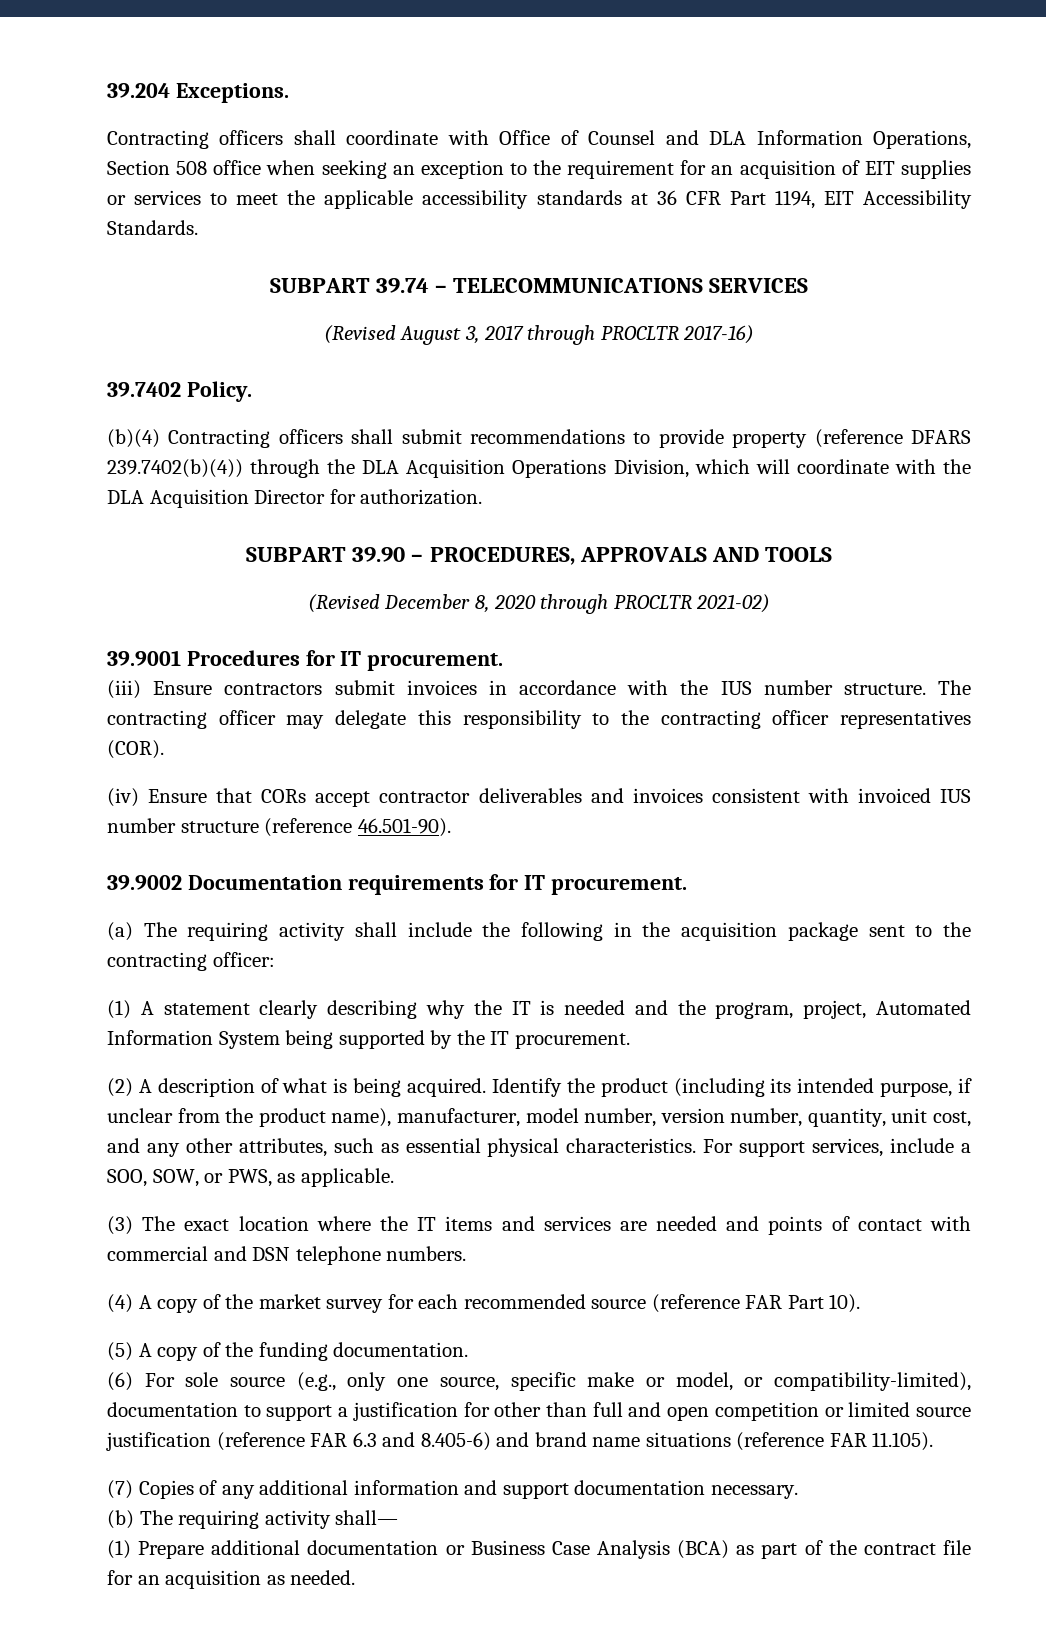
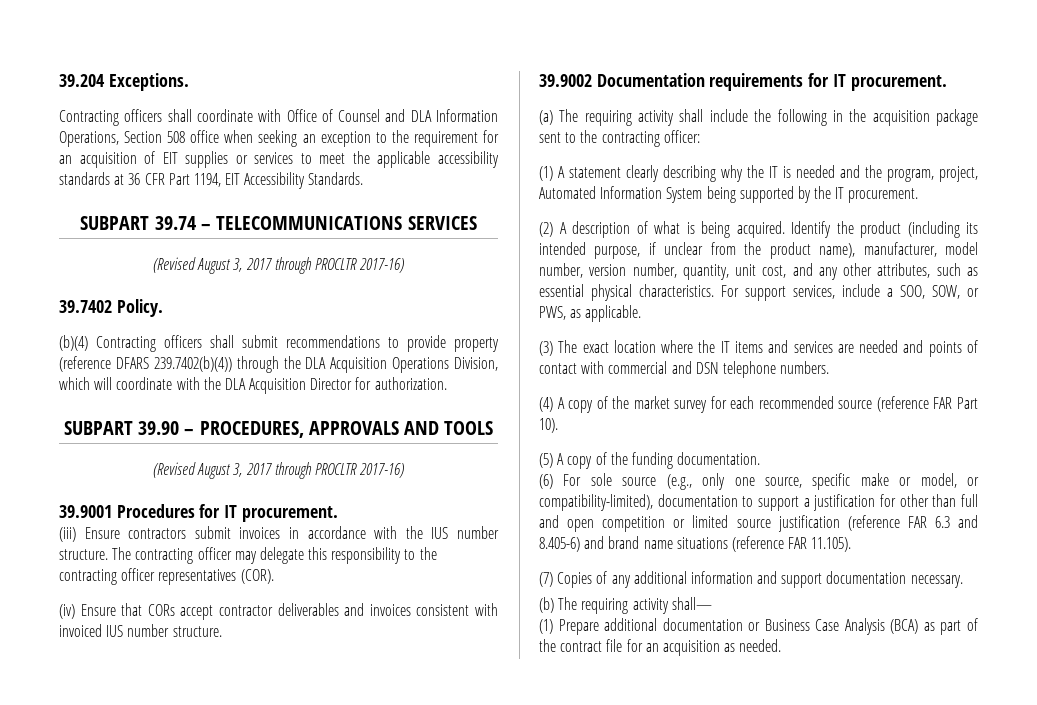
[384,594,771,614] December 8, 2020 through PROCLTR 2021-02) -> [197,462,405,479] August 3, 2017 through PROCLTR 2017-16)
[180,818,451,837] structure (reference 46.501-90). -> [172,626,222,637] structure.

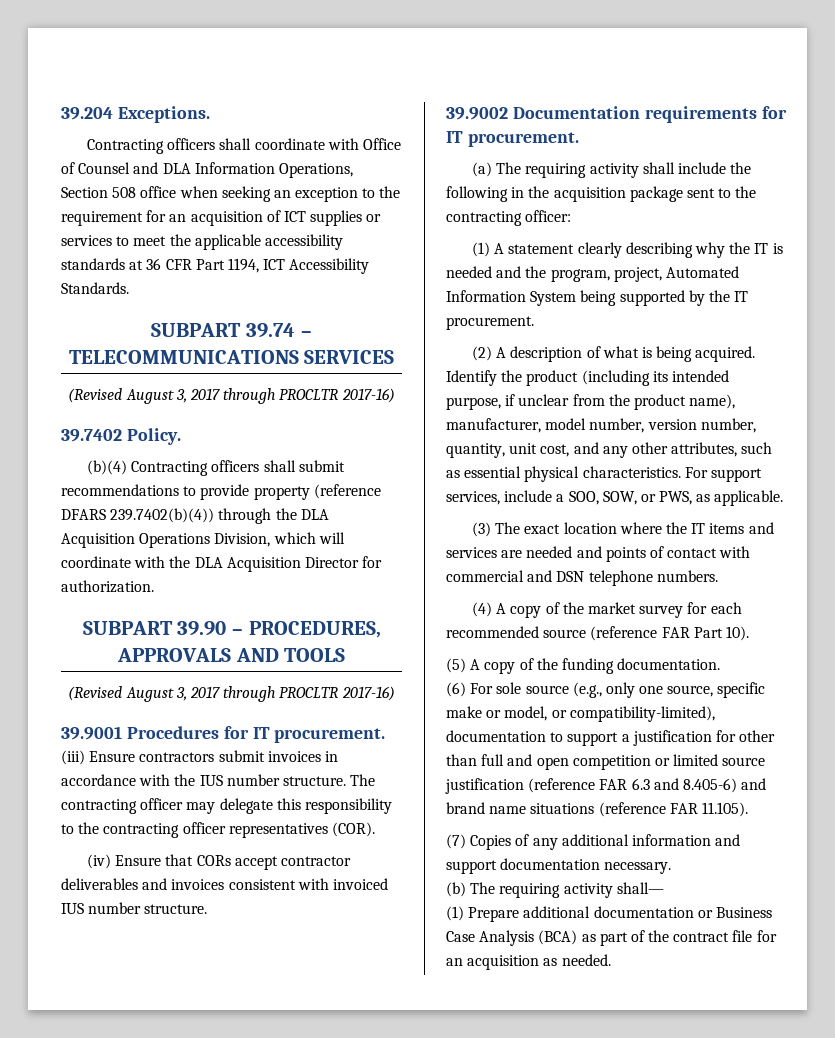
[162,152,178,164] EIT -> [283,211,306,222] ICT
[225,173,241,185] EIT -> [263,259,286,270] ICT

